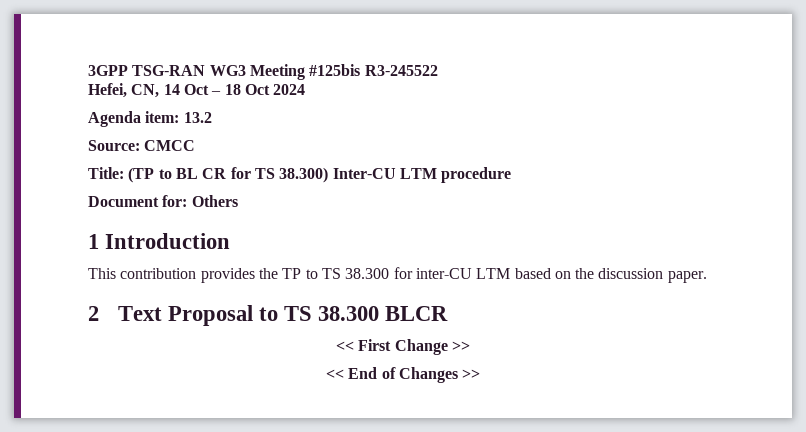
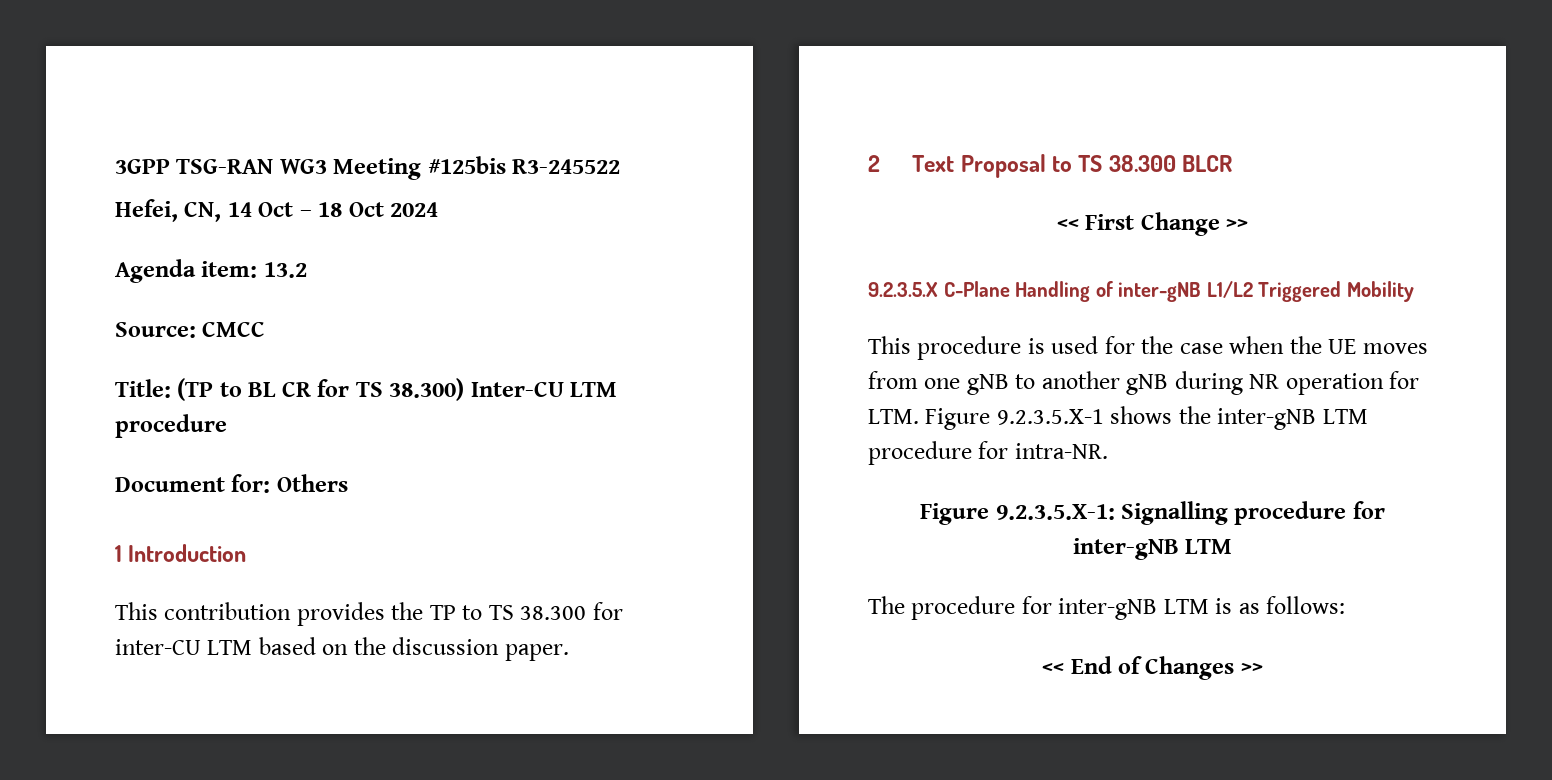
(470, 346) none -> [868,281,1414,302] [868,336,1428,360] [868,371,1420,395] [868,406,1368,430] [868,441,1108,465] [920,501,1385,525] [1072,538,1233,560] [868,596,1346,620] // 9.2.3.5.X C-Plane Handling of inter-gNB L1/L2 Triggered Mobility // This procedure is used for the case when the UE moves from one gNB to another gNB during NR operation for LTM. Figure 9.2.3.5.X-1 shows the inter-gNB LTM procedure for intra-NR. // Figure 9.2.3.5.X-1: Signalling procedure for inter-gNB LTM // The procedure for inter-gNB LTM is as follows:

